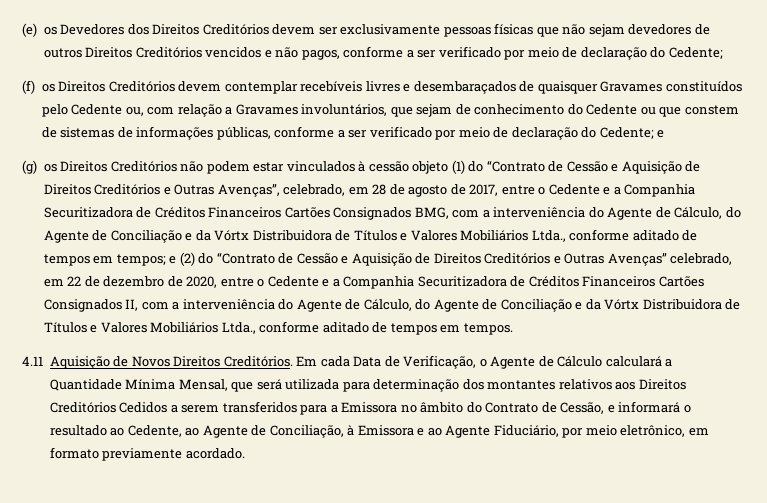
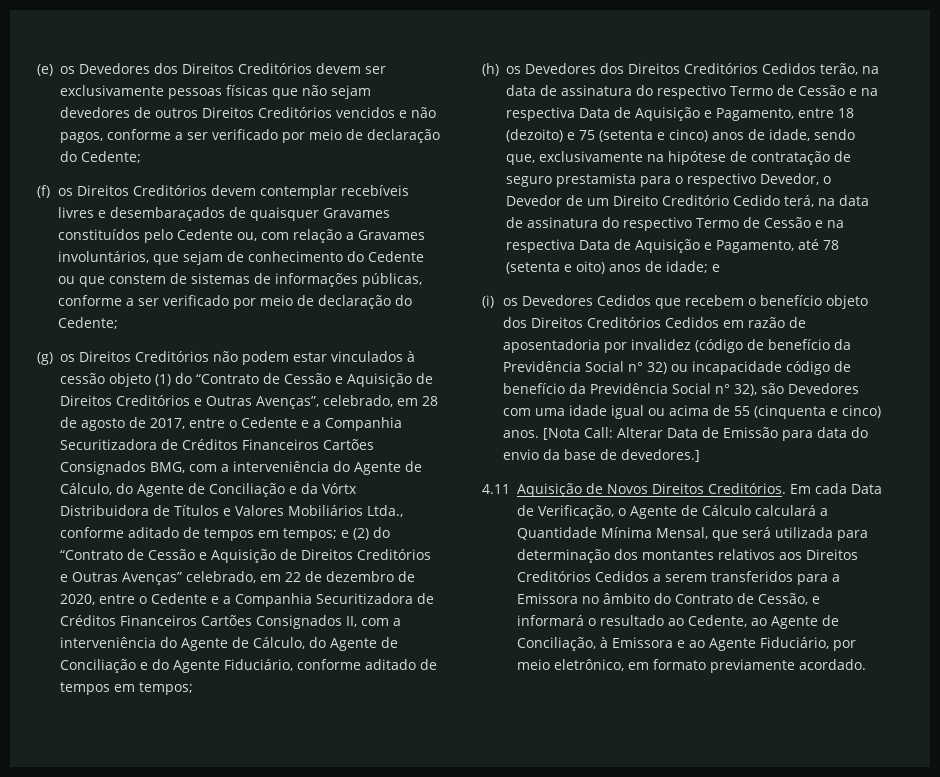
[657,130,665,138] e -> (119, 323) none
[585,299,741,310] [43,321,513,335] da Vórtx Distribuidora de Títulos e Valores Mobiliários Ltda., conforme aditado de tempos em tempos. -> [152,659,437,673] [60,682,193,695] [482,63,879,76] [506,85,878,99] [506,107,854,121] [506,129,855,142] [506,151,851,165] [506,173,831,187] [506,195,869,207] [506,217,844,231] [506,239,839,253] [506,261,720,274] [482,295,869,309] [503,317,807,328] [503,339,852,353] [503,361,852,375] [503,383,860,396] [503,405,882,419] [503,427,869,441] [503,449,701,462] do Agente Fiduciário, conforme aditado de tempos em tempos; // (h) os Devedores dos Direitos Creditórios Cedidos terão, na data de assinatura do respectivo Termo de Cessão e na respectiva Data de Aquisição e Pagamento, entre 18 (dezoito) e 75 (setenta e cinco) anos de idade, sendo que, exclusivamente na hipótese de contratação de seguro prestamista para o respectivo Devedor, o Devedor de um Direito Creditório Cedido terá, na data de assinatura do respectivo Termo de Cessão e na respectiva Data de Aquisição e Pagamento, até 78 (setenta e oito) anos de idade; e // (i) os Devedores Cedidos que recebem o benefício objeto dos Direitos Creditórios Cedidos em razão de aposentadoria por invalidez (código de benefício da Previdência Social n° 32) ou incapacidade código de benefício da Previdência Social n° 32), são Devedores com uma idade igual ou acima de 55 (cinquenta e cinco) anos. [Nota Call: Alterar Data de Emissão para data do envio da base de devedores.]

